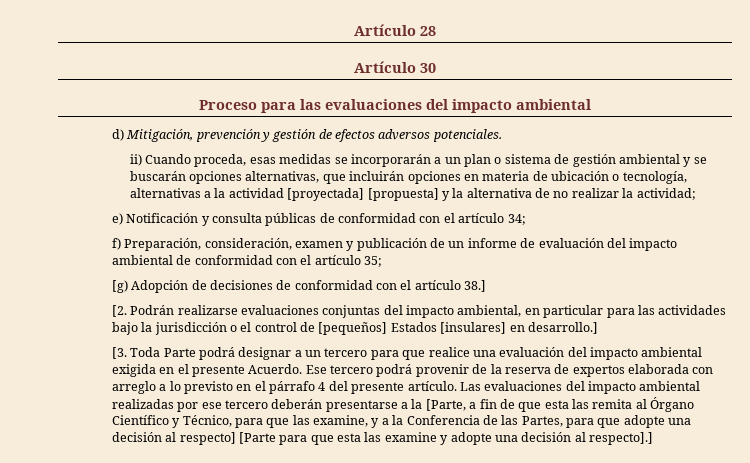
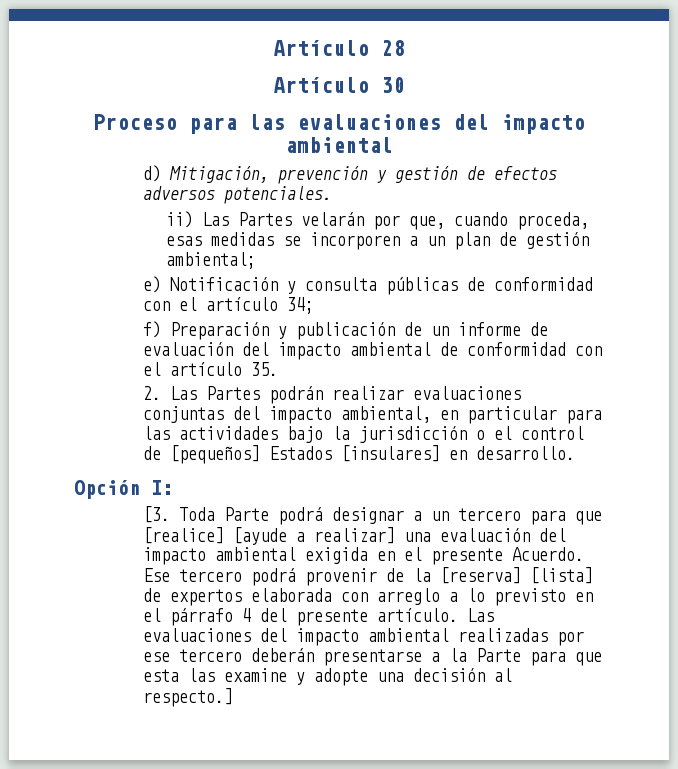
[145,154,192,164] Cuando -> [202,212,509,230] Las Partes velarán por que, cuando
[350,154,431,167] incorporarán -> [310,232,401,250] incorporen
[494,154,707,167] [129,171,687,184] [129,188,696,201] o sistema de gestión ambiental y se buscarán opciones alternativas, que incluirán opciones en materia de ubicación o tecnología, alternativas a la actividad [proyectada] [propuesta] y la alternativa de no realizar la actividad; -> [499,232,590,249] [166,252,257,269] de gestión ambiental;
[124,238,343,251] Preparación, consideración, examen -> [170,322,270,340] Preparación
[364,256,383,267] [111,280,487,293] [111,305,238,317] 35; // [g) Adopción de decisiones de conformidad con el artículo 38.] // [2. Podrán realizarse -> [251,362,279,376] [143,386,405,404] 35. // 2. Las Partes podrán realizar
[527,322,598,334] desarrollo.] -> [476,446,576,460] [74,480,173,499] desarrollo. // Opción I:
[428,347,470,357] realice -> [143,527,396,545] [realice] [ayude a realizar]
[504,367,551,374] reserva -> [440,567,594,584] [reserva] [lista]
[425,397,695,412] [111,415,692,428] [111,432,276,445] [Parte, a fin de que esta las remita al Órgano Científico y Técnico, para que las examine, y a la Conferencia de las Partes, para que adopte una decisión al respecto] [Parte -> [476,648,522,662] Parte
[589,432,654,445] respecto].] -> [143,688,234,707] respecto.]

